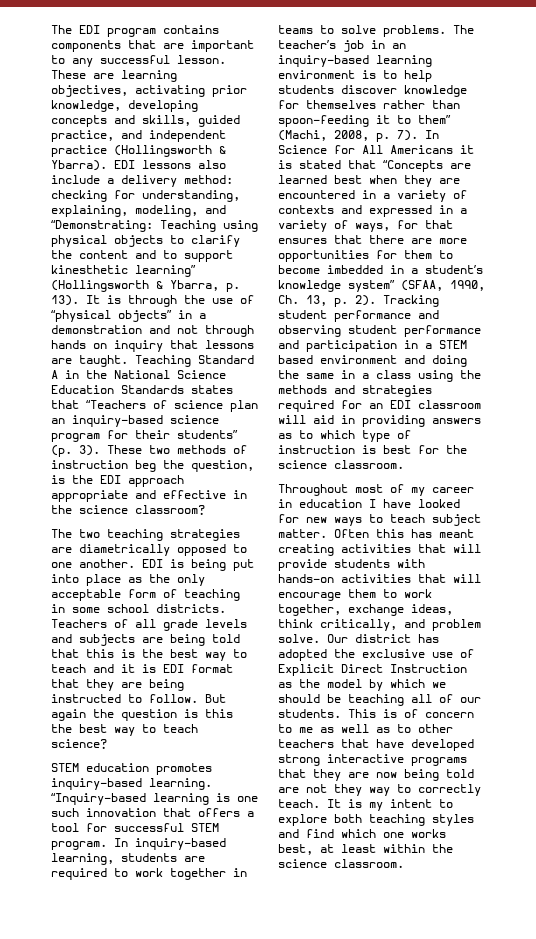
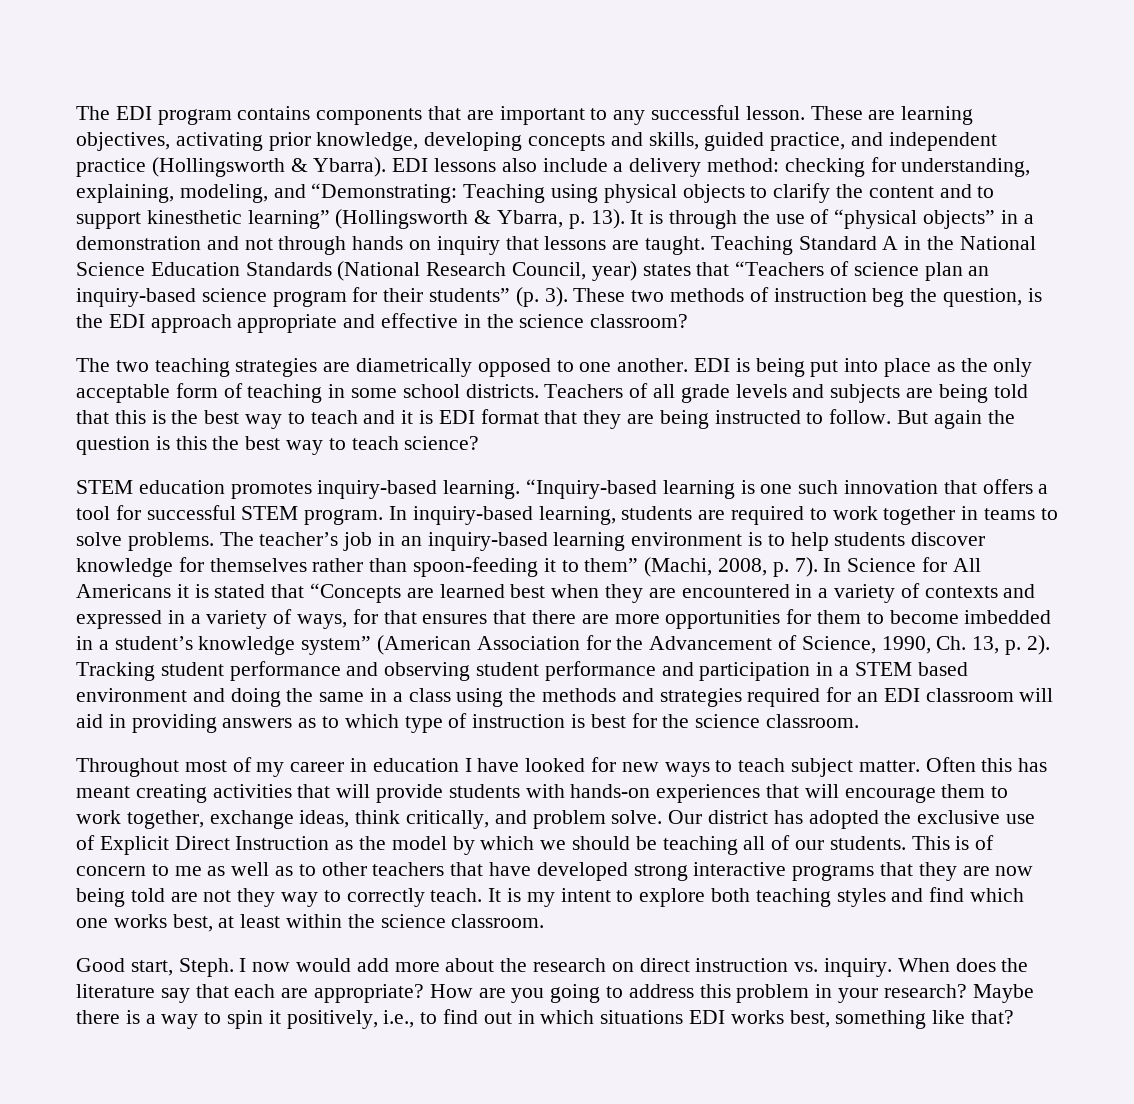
(184, 389) none -> [337,261,637,281] (National Research Council, year)
[401,280,443,291] (SFAA, -> [377,635,876,655] (American Association for the Advancement of Science,
[341,574,411,583] activities -> [656,784,761,803] experiences
(404, 863) none -> [76,958,1029,977] [76,984,1034,1003] [76,1009,1015,1029] // Good start, Steph. I now would add more about the research on direct instruction vs. inquiry. When does the literature say that each are appropriate? How are you going to address this problem in your research? Maybe there is a way to spin it positively, i.e., to find out in which situations EDI works best, something like that?

